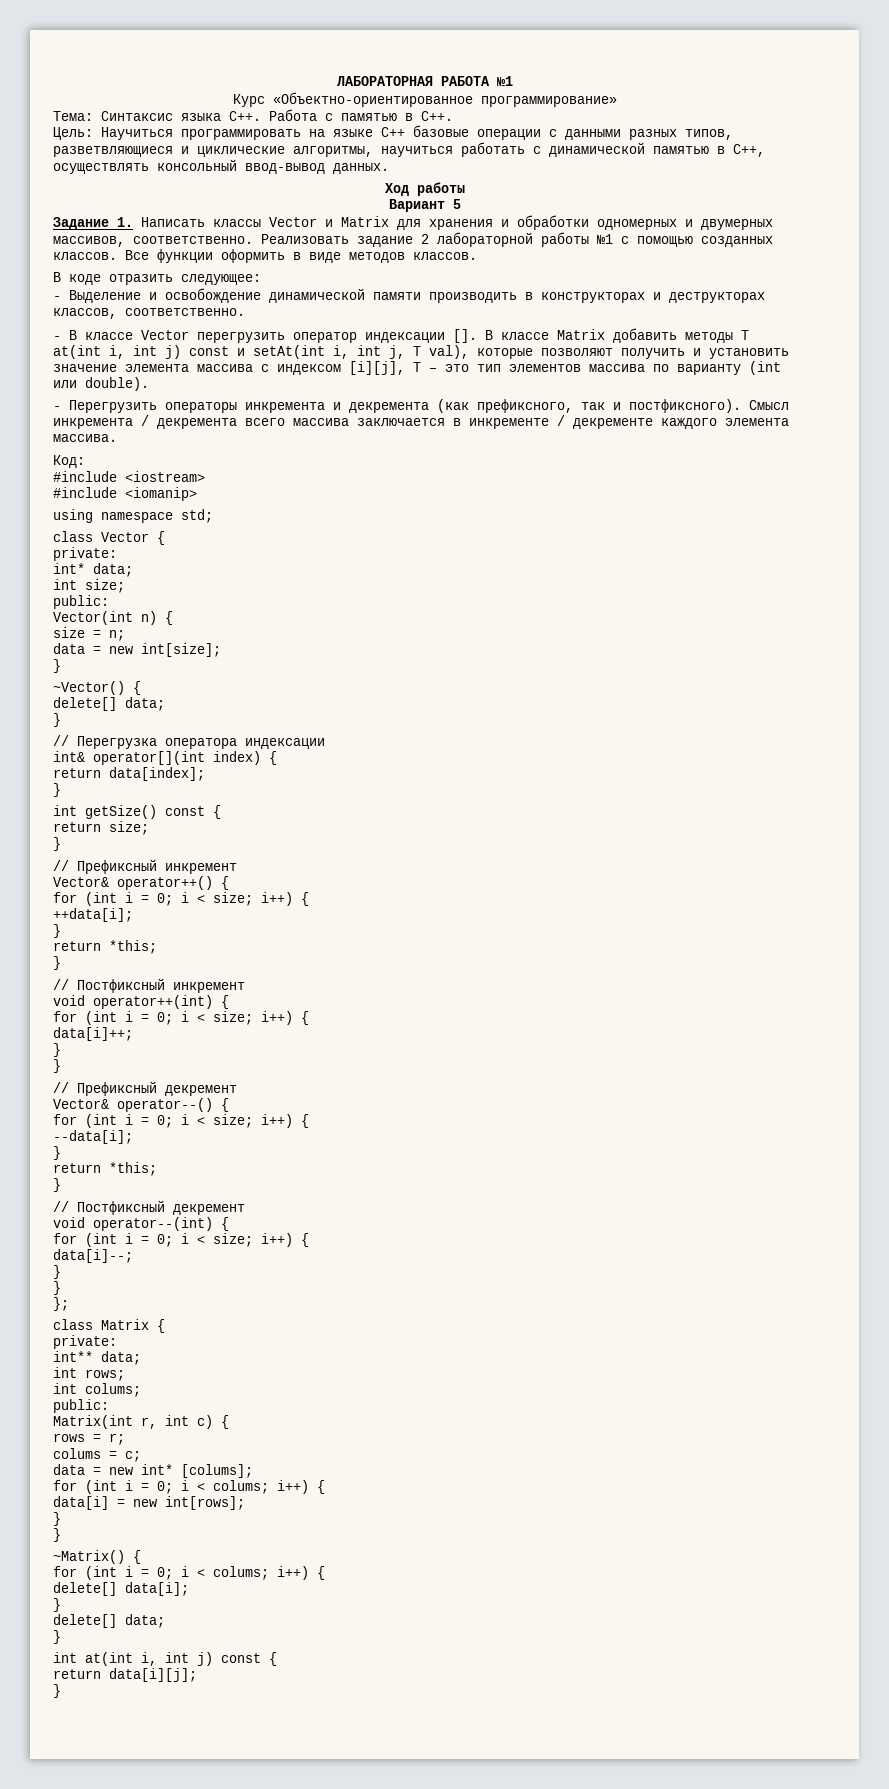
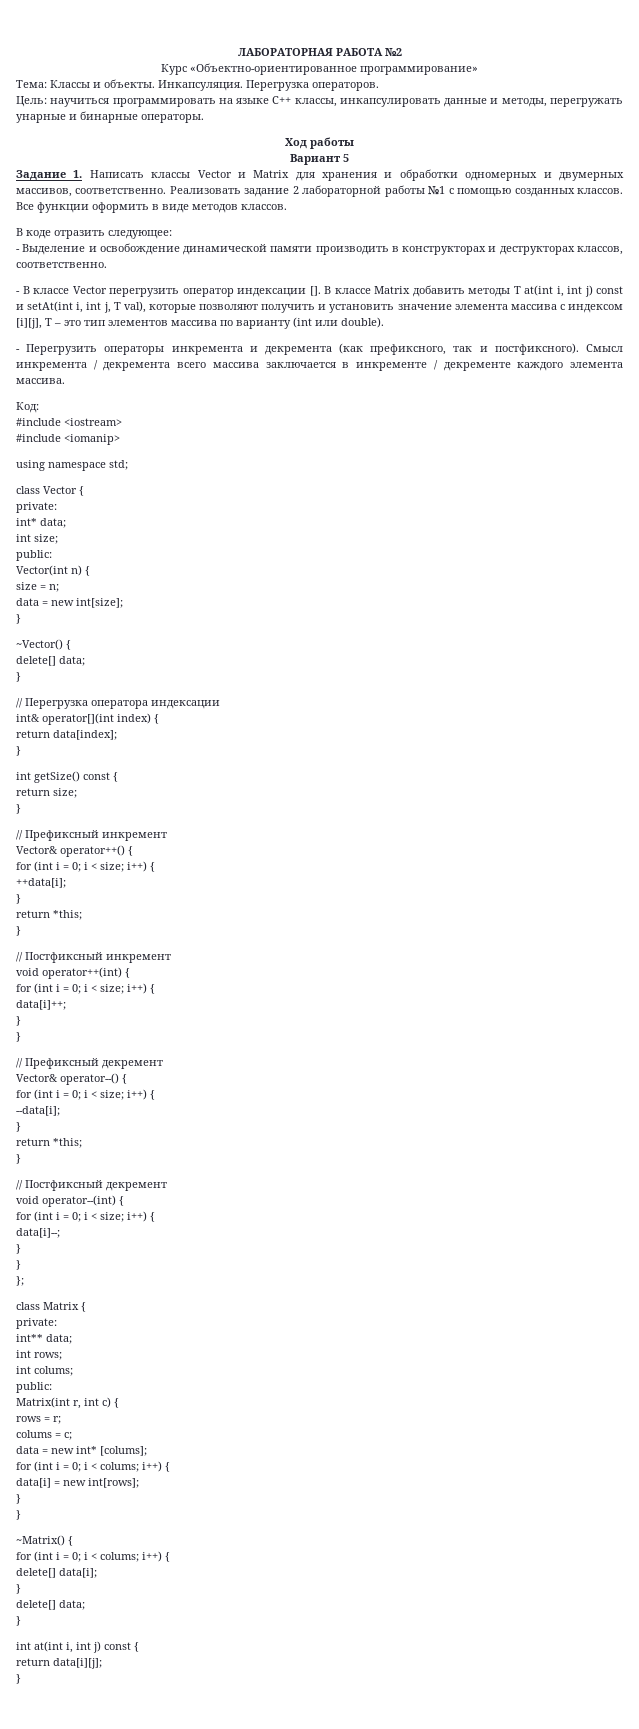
[496,76,513,87] №1 -> [384,48,402,56] №2
[101,109,453,121] Синтаксис языка C++. Работа с памятью в С++. -> [50,79,379,91] Классы и объекты. Инкапсуляция. Перегрузка операторов.
[101,127,173,140] Научиться -> [50,98,110,107] научиться
[413,125,733,140] [53,142,765,157] [53,159,389,174] базовые операции с данными разных типов, разветвляющиеся и циклические алгоритмы, научиться работать с динамической памятью в С++, осуществлять консольный ввод-вывод данных. -> [294,98,623,107] [16,111,204,123] классы, инкапсулировать данные и методы, перегружать унарные и бинарные операторы.

